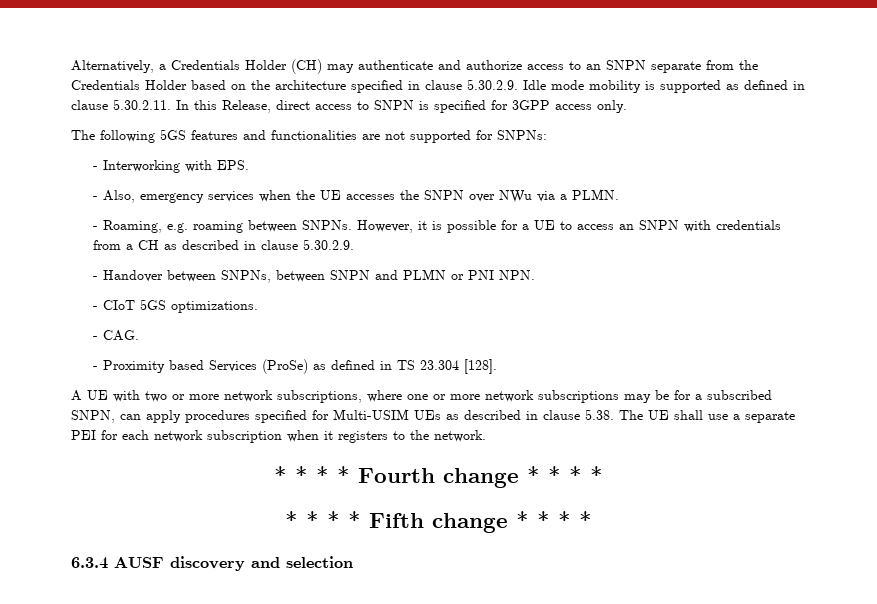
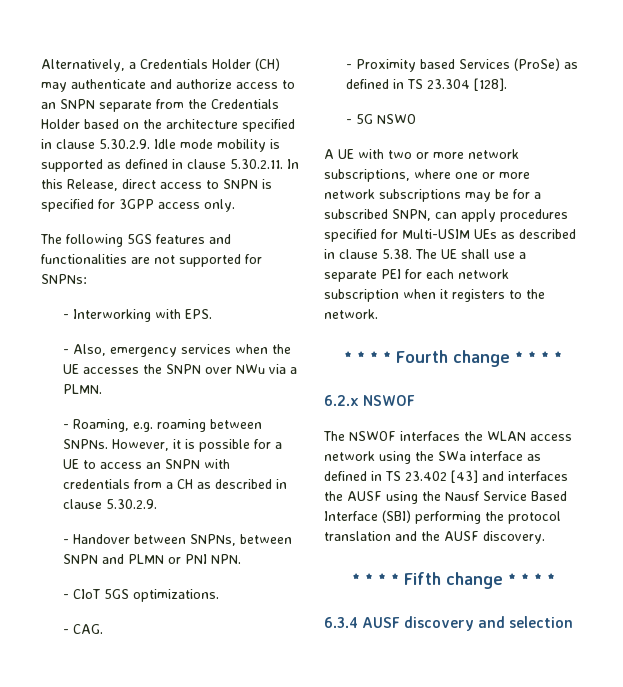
(497, 366) none -> [345,114,416,124] // - 5G NSWO
(603, 474) none -> [324,395,416,406] [323,431,572,441] [324,451,541,464] [324,470,568,483] [324,491,567,504] [324,510,561,524] [324,531,545,544] // 6.2.x NSWOF // The NSWOF interfaces the WLAN access network using the SWa interface as defined in TS 23.402 [43] and interfaces the AUSF using the Nausf Service Based Interface (SBI) performing the protocol translation and the AUSF discovery.

